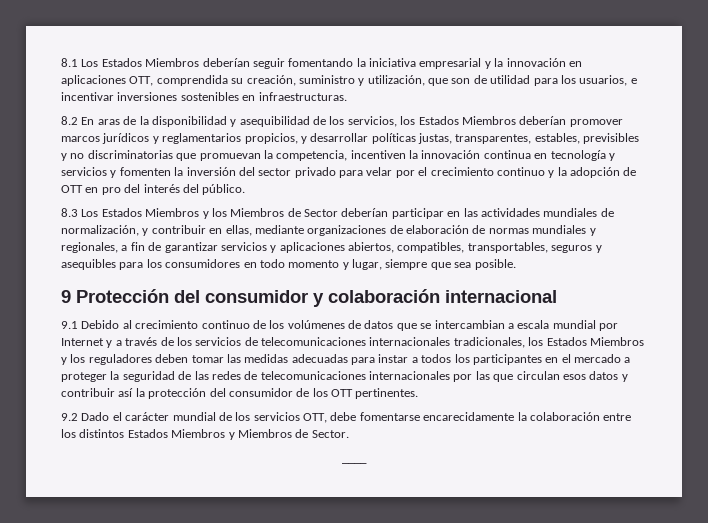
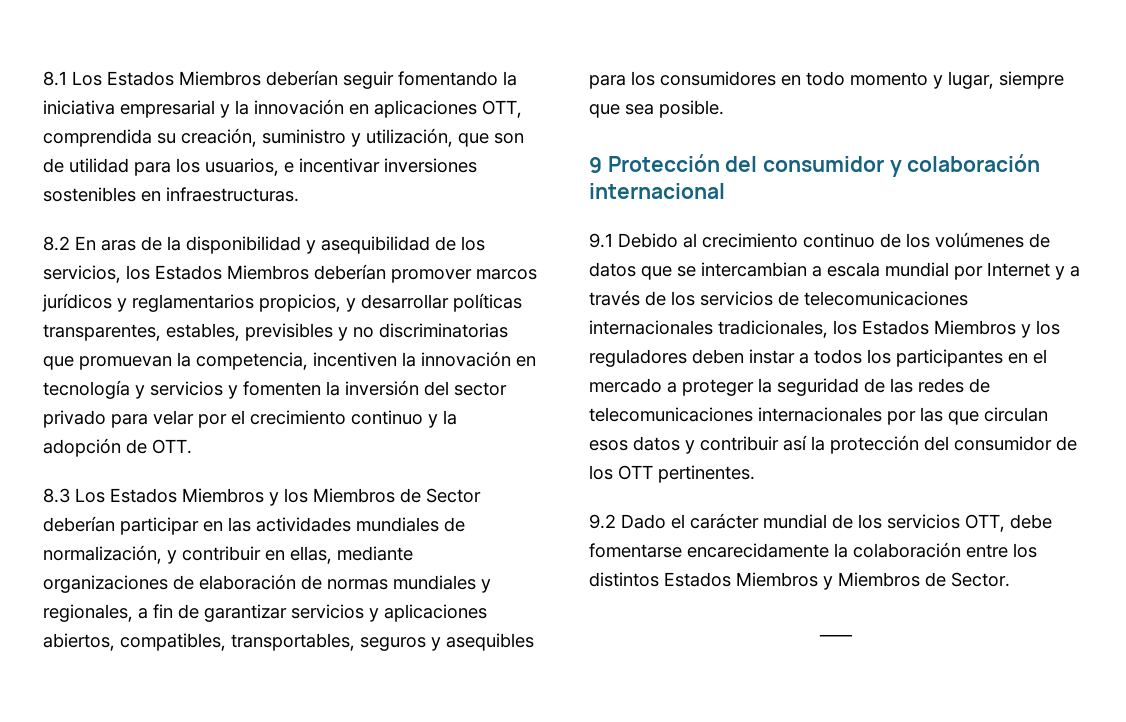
[418,133,452,144] justas, -> (522, 302) none
[483,150,531,159] continua -> (511, 359) none
[61,184,246,195] OTT en pro del interés del público. -> [152,439,192,454] OTT.
[191,354,375,365] tomar las medidas adecuadas para -> (744, 356) none

